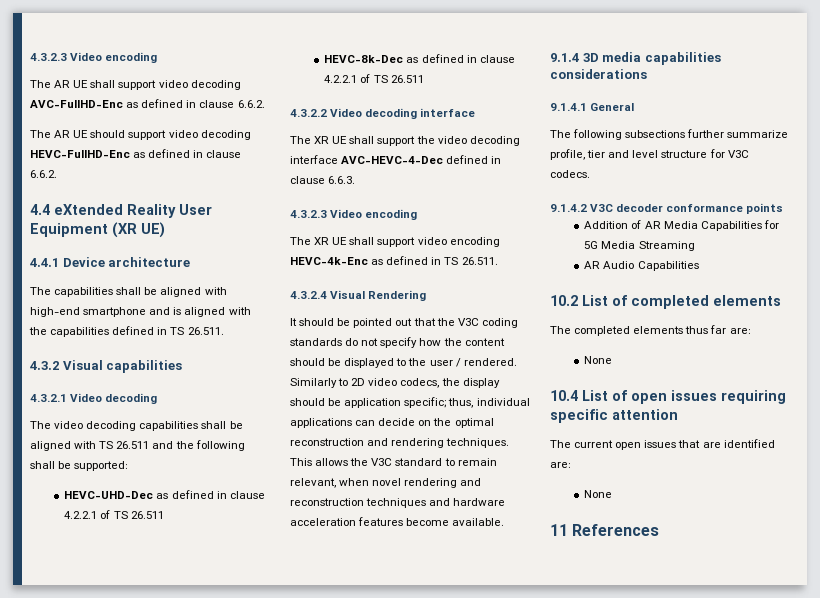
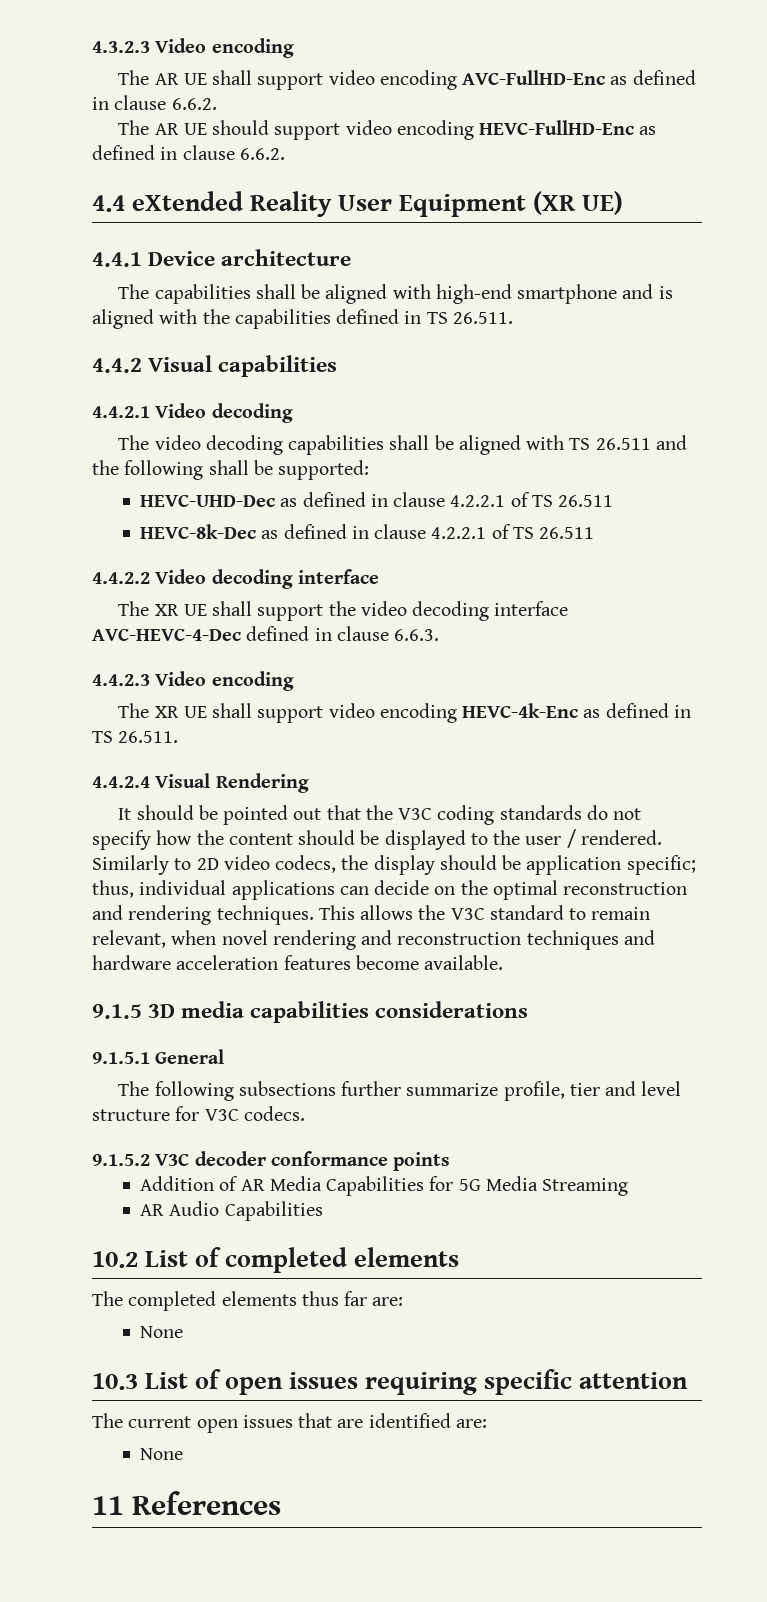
[190,80,241,90] decoding -> [379,70,457,90] encoding
[200,130,251,140] decoding -> [396,120,474,140] encoding
[30,361,59,370] 4.3.2 -> [92,358,142,373] 4.4.2
[30,394,67,402] 4.3.2.1 -> [92,406,150,418] 4.4.2.1
[290,109,327,117] 4.3.2.2 -> [92,572,150,584] 4.4.2.2
[290,210,327,218] 4.3.2.3 -> [92,674,150,686] 4.4.2.3
[290,291,327,299] 4.3.2.4 -> [92,776,150,788] 4.4.2.4
[550,53,579,62] 9.1.4 -> [92,1004,142,1019] 9.1.5
[550,103,587,111] 9.1.4.1 -> [92,1052,150,1064] 9.1.5.1
[550,204,587,212] 9.1.4.2 -> [92,1154,150,1166] 9.1.5.2
[550,390,578,401] 10.4 -> [92,1373,138,1390] 10.3

